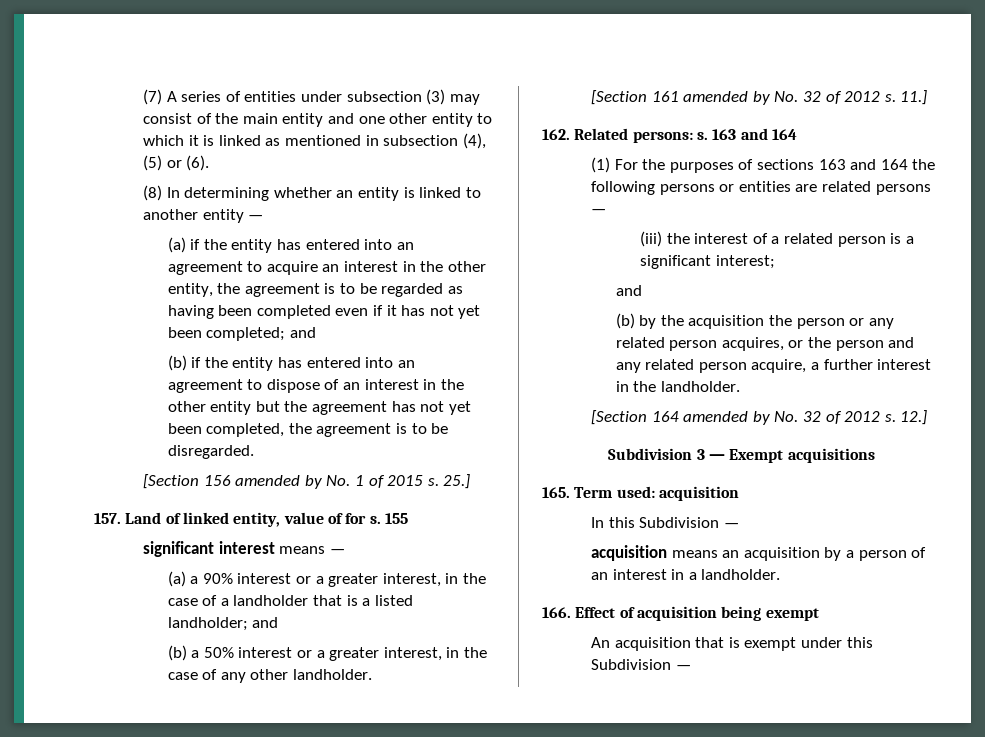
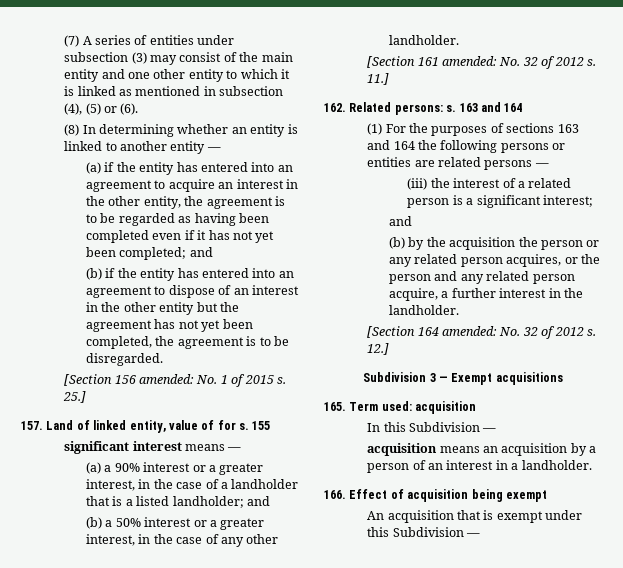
[235,475,322,489] amended by -> [139,374,195,384] amended:
[683,91,770,105] amended by -> [442,56,498,66] amended:
[683,411,770,425] amended by -> [442,326,498,336] amended:

